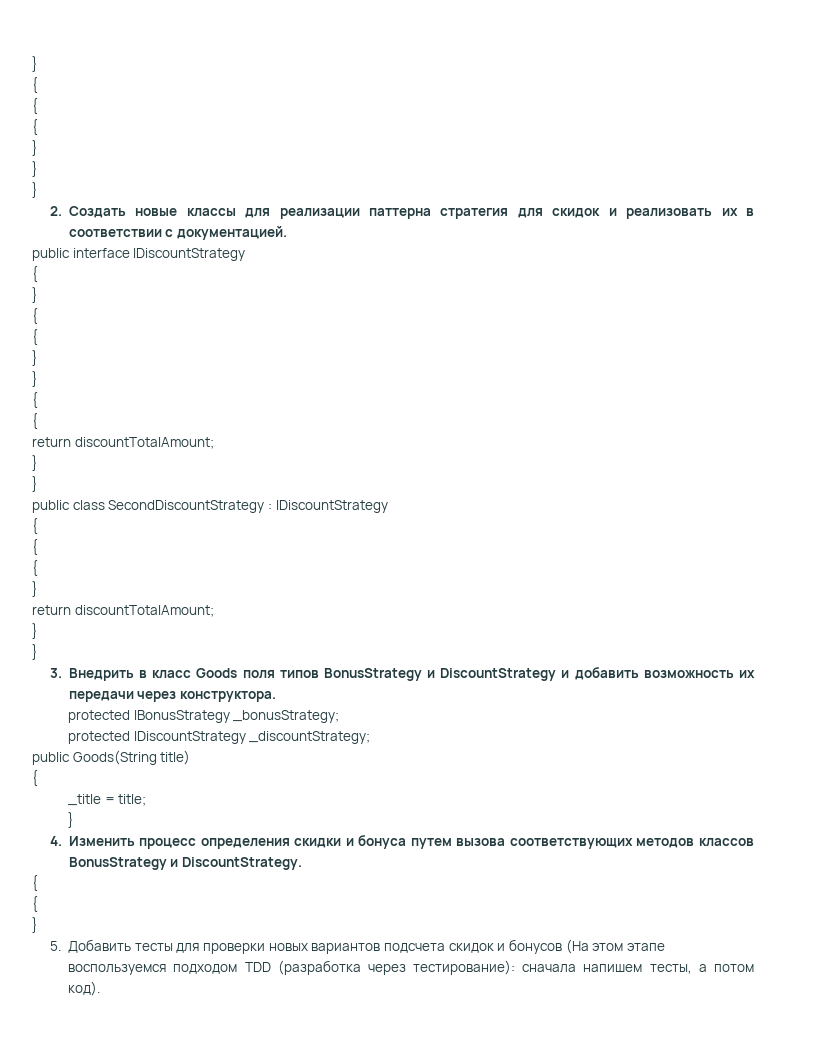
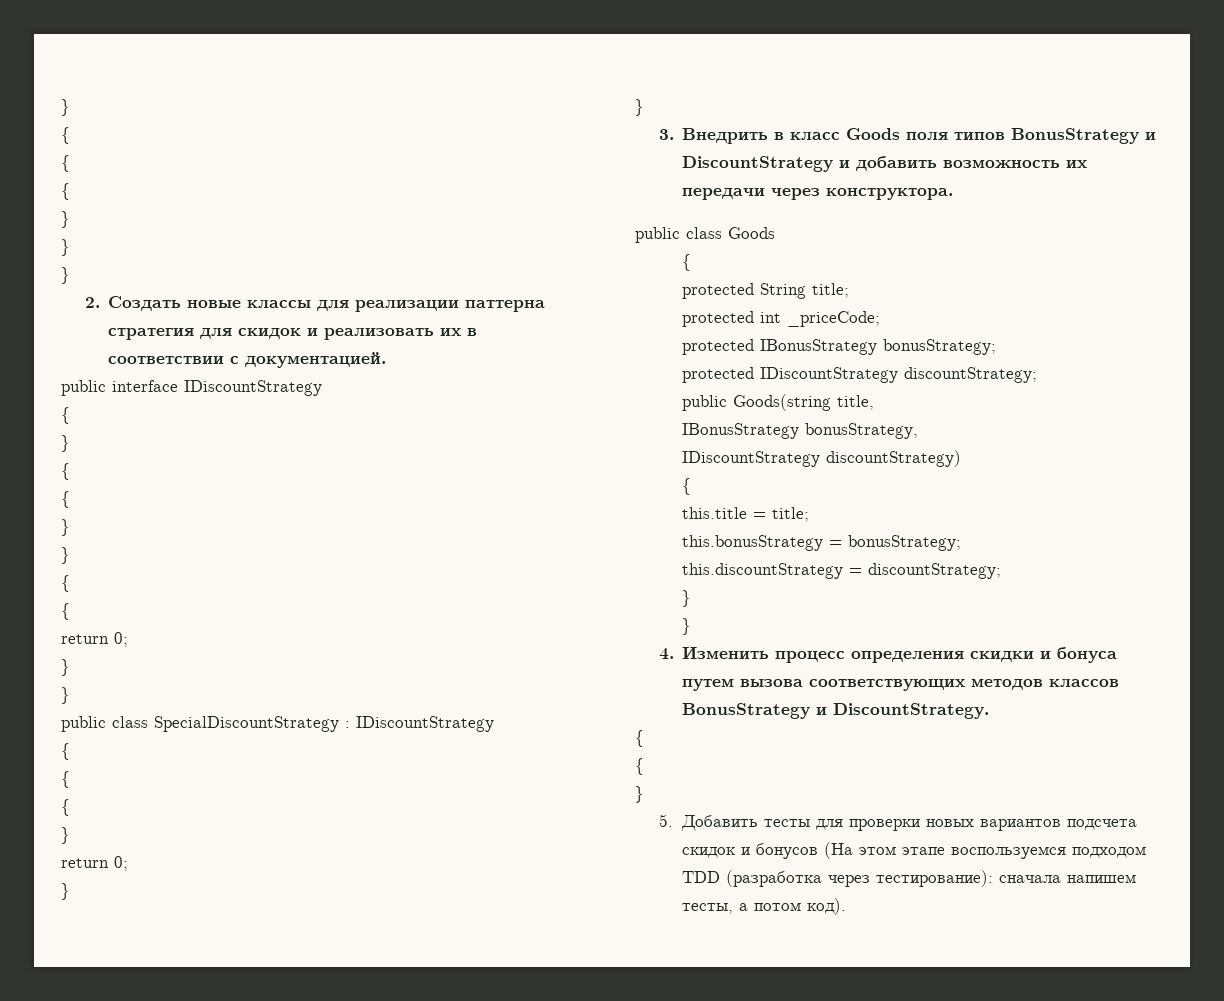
[74,437,214,449] discountTotalAmount; -> [114,632,128,647] 0;
[108,500,265,513] SecondDiscountStrategy -> [154,716,339,732] SpecialDiscountStrategy
[74,605,214,617] discountTotalAmount; -> [114,856,128,871] 0;
(277, 696) none -> [635,227,775,243] [682,254,692,271] [682,283,850,299] [682,311,881,327] // public class Goods // { // protected String title; // protected int _priceCode;
[233,710,340,723] _bonusStrategy; -> [883,339,997,355] bonusStrategy;
[249,731,371,744] [32,750,191,765] [32,770,38,786] [68,794,102,806] _discountStrategy; // public Goods(String title) // { // _title -> [904,367,1038,383] [682,394,875,411] [682,423,919,439] [682,450,962,467] [682,478,692,495] [682,507,748,519] discountStrategy; // public Goods(string title, // IBonusStrategy bonusStrategy, // IDiscountStrategy discountStrategy) // { // this.title
(147, 800) none -> [682,535,962,551] [682,563,1002,579] [682,590,692,607] // this.bonusStrategy = bonusStrategy; // this.discountStrategy = discountStrategy; // }

